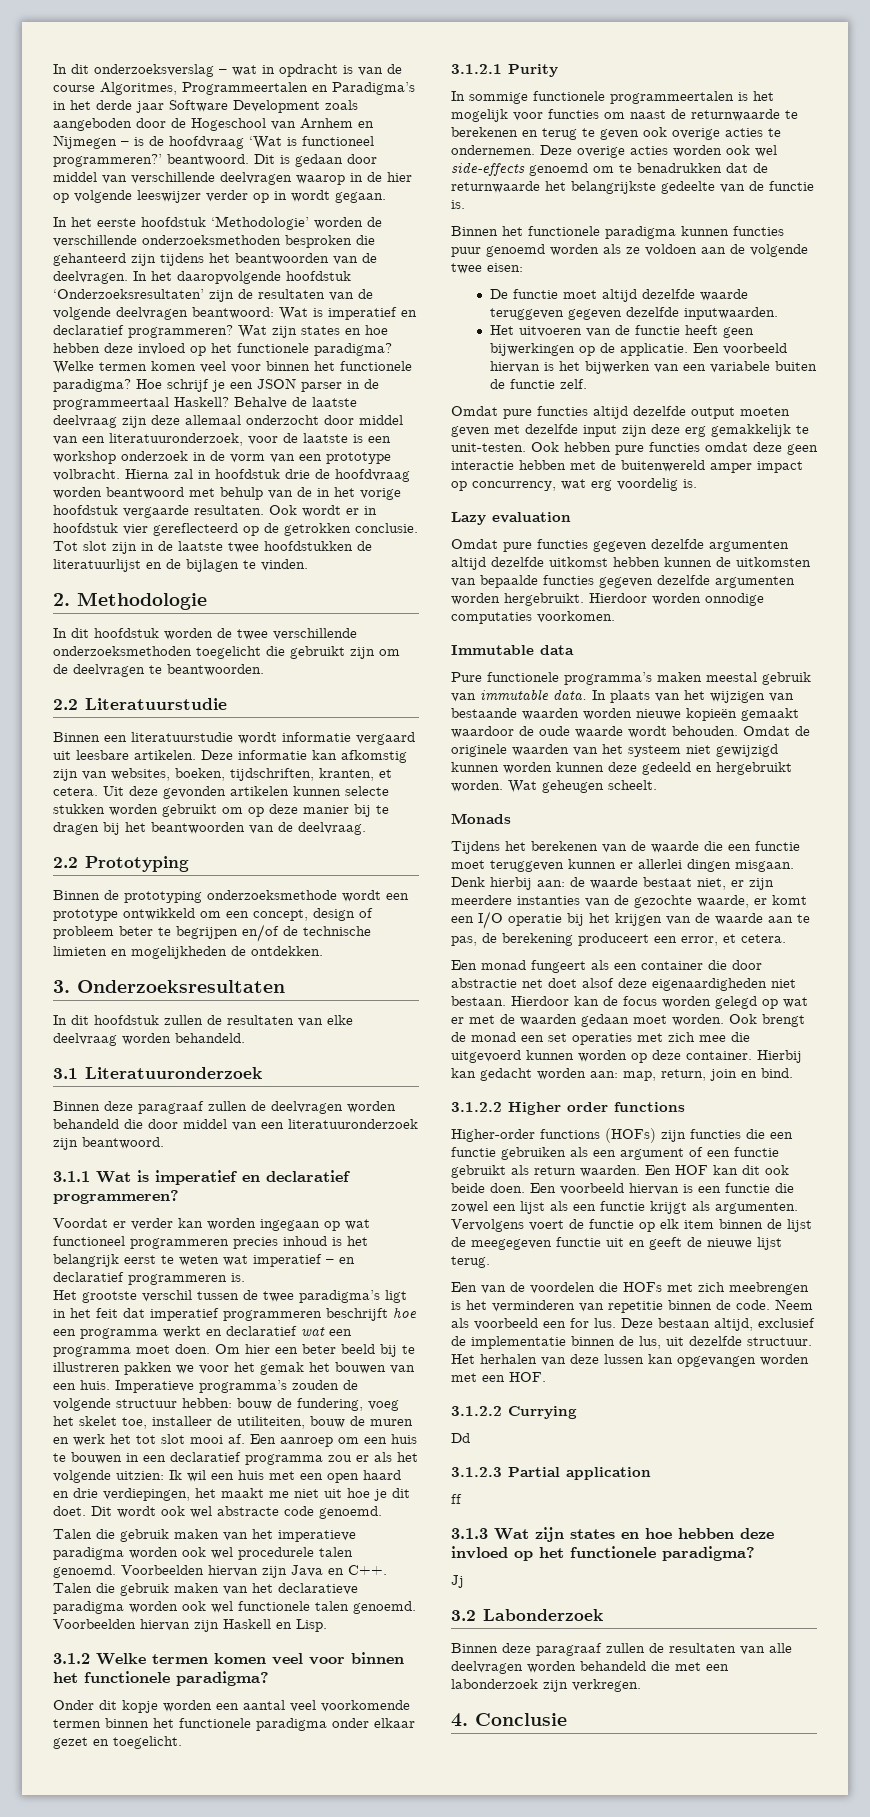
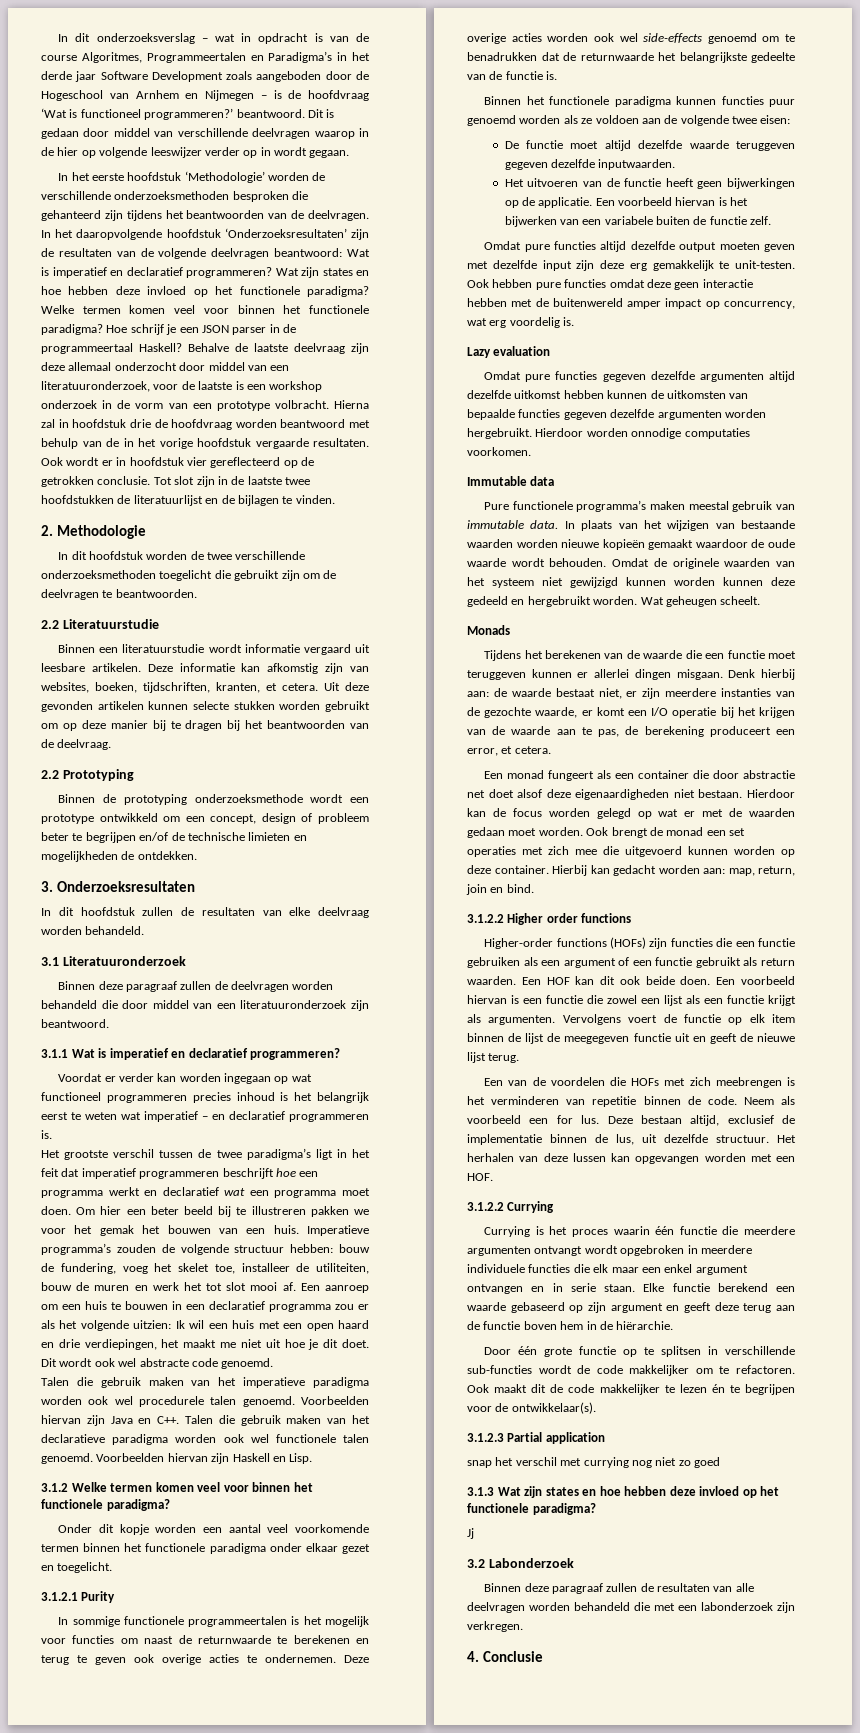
[451,1433,470,1443] [451,1467,651,1480] [451,1494,462,1504] Dd // 3.1.2.3 Partial application // ff -> [484,1226,795,1237] [467,1245,752,1256] [467,1264,748,1275] [467,1283,795,1294] [467,1302,795,1313] [467,1321,674,1330] [484,1346,795,1357] [467,1365,795,1376] [467,1384,795,1395] [467,1402,596,1414] [467,1432,605,1444] [467,1457,720,1468] Currying is het proces waarin één functie die meerdere argumenten ontvangt wordt opgebroken in meerdere individuele functies die elk maar een enkel argument ontvangen en in serie staan. Elke functie berekend een waarde gebaseerd op zijn argument en geeft deze terug aan de functie boven hem in de hiërarchie. // Door één grote functie op te splitsen in verschillende sub-functies wordt de code makkelijker om te refactoren. Ook maakt dit de code makkelijker te lezen én te begrijpen voor de ontwikkelaar(s). // 3.1.2.3 Partial application // snap het verschil met currying nog niet zo goed

